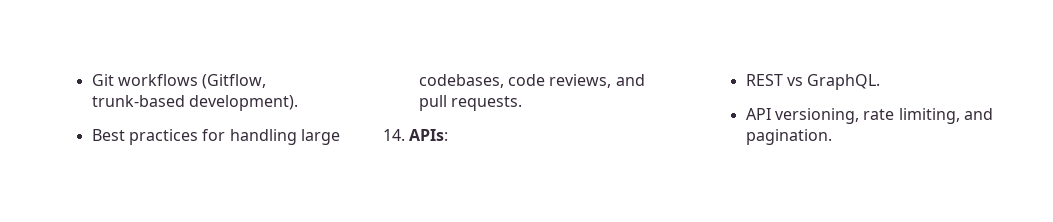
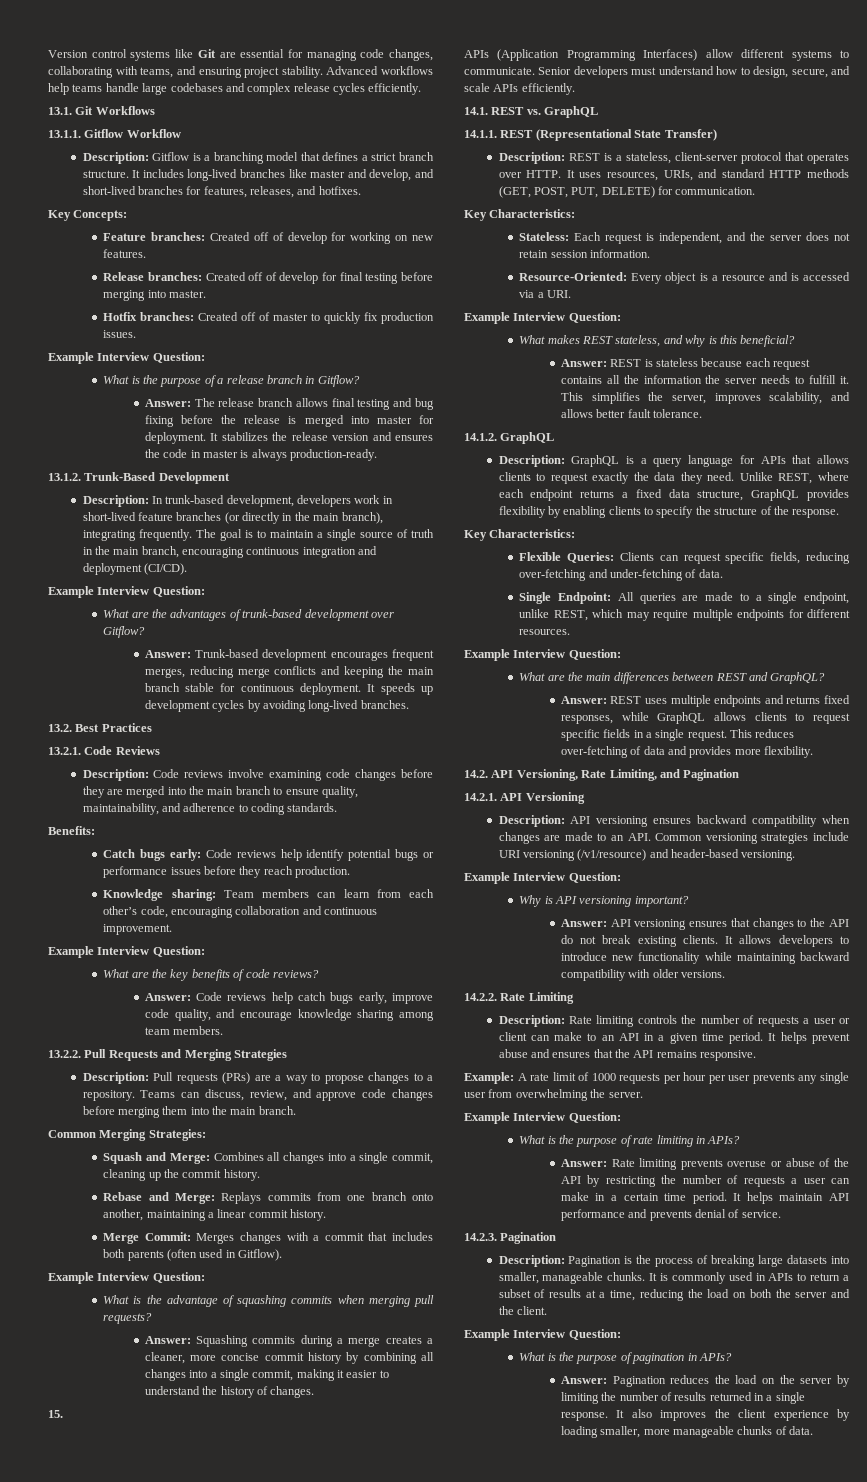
[91,74,267,89] [91,95,299,111] [91,129,340,145] [418,74,645,88] [418,95,523,111] [383,129,449,141] [745,74,881,90] [745,108,993,124] [745,129,832,145] Git workflows (Gitflow, trunk-based development). // Best practices for handling large codebases, code reviews, and pull requests. // 14. APIs: // REST vs GraphQL. // API versioning, rate limiting, and pagination. -> [48,49,433,61] [48,66,433,78] [48,83,422,95] [48,106,155,115] [48,129,181,138] [82,152,434,164] [82,169,434,181] [82,186,361,198] [48,210,128,221] [103,232,434,244] [103,249,147,258] [103,272,434,284] [103,290,207,301] [103,312,434,324] [103,330,137,338] [48,352,205,364] [103,375,360,387] [144,398,435,410] [144,415,435,427] [144,432,433,444] [144,449,378,461] [48,472,230,484] [82,495,393,507] [82,512,383,524] [82,529,434,541] [82,546,378,558] [82,563,187,575] [48,586,205,598] [103,609,394,621] [103,626,146,638] [144,649,435,661] [144,666,435,678] [144,683,434,695] [144,700,409,712] [48,723,152,732] [48,746,160,755] [82,769,433,781] [82,786,358,798] [82,803,338,815] [48,826,95,835] [103,849,435,861] [103,866,351,878] [103,889,434,901] [103,906,378,918] [103,924,173,935] [48,946,205,958] [103,969,319,981] [144,992,434,1004] [144,1009,434,1021] [144,1026,224,1035] [48,1049,287,1061] [82,1072,433,1084] [82,1089,433,1101] [82,1106,296,1118] [48,1129,206,1141] [103,1152,433,1164] [103,1169,260,1181] [103,1192,433,1204] [103,1209,327,1221] [103,1232,433,1244] [103,1249,283,1261] [48,1272,205,1284] [103,1295,435,1307] [103,1313,153,1324] [144,1335,434,1347] [144,1352,435,1364] [144,1369,389,1381] [144,1386,315,1398] [48,1410,63,1418] [464,49,849,61] [464,66,851,78] [464,83,575,95] [464,106,599,118] [464,129,717,141] [498,152,849,164] [498,169,849,181] [498,186,756,198] [464,209,576,221] [519,232,850,244] [519,249,651,258] [519,272,850,284] [519,290,572,298] [464,312,621,324] [519,335,796,347] [560,358,811,370] [560,375,849,384] [560,392,850,404] [560,409,702,418] [464,432,555,444] [498,455,849,467] [498,472,849,484] [498,489,849,501] [498,506,840,518] [464,529,576,541] [519,552,850,564] [519,569,723,581] [519,592,849,604] [519,609,850,621] [519,629,571,635] [464,649,621,661] [519,672,826,684] [560,695,850,707] [560,712,850,724] [560,729,795,741] [560,746,814,758] [464,769,740,781] [464,792,585,804] [498,815,850,827] [498,832,849,844] [498,849,796,861] [464,872,621,884] [519,895,689,907] [560,918,850,930] [560,935,850,947] [560,952,850,964] [560,969,725,981] [464,992,574,1004] [498,1015,850,1027] [498,1032,851,1044] [498,1049,757,1061] [464,1072,849,1084] [464,1089,643,1101] [464,1112,621,1124] [519,1135,741,1147] [560,1158,850,1170] [560,1175,850,1187] [560,1192,850,1204] [560,1209,781,1221] [464,1232,557,1244] [498,1255,849,1267] [498,1272,849,1284] [498,1289,850,1301] [498,1306,547,1315] [464,1329,621,1341] [519,1352,732,1364] [560,1375,851,1387] [560,1392,805,1404] [560,1409,850,1421] [560,1426,814,1438] Version control systems like Git are essential for managing code changes, collaborating with teams, and ensuring project stability. Advanced workflows help teams handle large codebases and complex release cycles efficiently. // 13.1. Git Workflows // 13.1.1. Gitflow Workflow // Description: Gitflow is a branching model that defines a strict branch structure. It includes long-lived branches like master and develop, and short-lived branches for features, releases, and hotfixes. // Key Concepts: // Feature branches: Created off of develop for working on new features. // Release branches: Created off of develop for final testing before merging into master. // Hotfix branches: Created off of master to quickly fix production issues. // Example Interview Question: // What is the purpose of a release branch in Gitflow? // Answer: The release branch allows final testing and bug fixing before the release is merged into master for deployment. It stabilizes the release version and ensures the code in master is always production-ready. // 13.1.2. Trunk-Based Development // Description: In trunk-based development, developers work in short-lived feature branches (or directly in the main branch), integrating frequently. The goal is to maintain a single source of truth in the main branch, encouraging continuous integration and deployment (CI/CD). // Example Interview Question: // What are the advantages of trunk-based development over Gitflow? // Answer: Trunk-based development encourages frequent merges, reducing merge conflicts and keeping the main branch stable for continuous deployment. It speeds up development cycles by avoiding long-lived branches. // 13.2. Best Practices // 13.2.1. Code Reviews // Description: Code reviews involve examining code changes before they are merged into the main branch to ensure quality, maintainability, and adherence to coding standards. // Benefits: // Catch bugs early: Code reviews help identify potential bugs or performance issues before they reach production. // Knowledge sharing: Team members can learn from each other’s code, encouraging collaboration and continuous improvement. // Example Interview Question: // What are the key benefits of code reviews? // Answer: Code reviews help catch bugs early, improve code quality, and encourage knowledge sharing among team members. // 13.2.2. Pull Requests and Merging Strategies // Description: Pull requests (PRs) are a way to propose changes to a repository. Teams can discuss, review, and approve code changes before merging them into the main branch. // Common Merging Strategies: // Squash and Merge: Combines all changes into a single commit, cleaning up the commit history. // Rebase and Merge: Replays commits from one branch onto another, maintaining a linear commit history. // Merge Commit: Merges changes with a commit that includes both parents (often used in Gitflow). // Example Interview Question: // What is the advantage of squashing commits when merging pull requests? // Answer: Squashing commits during a merge creates a cleaner, more concise commit history by combining all changes into a single commit, making it easier to understand the history of changes. // 15. // APIs (Application Programming Interfaces) allow different systems to communicate. Senior developers must understand how to design, secure, and scale APIs efficiently. // 14.1. REST vs. GraphQL // 14.1.1. REST (Representational State Transfer) // Description: REST is a stateless, client-server protocol that operates over HTTP. It uses resources, URIs, and standard HTTP methods (GET, POST, PUT, DELETE) for communication. // Key Characteristics: // Stateless: Each request is independent, and the server does not retain session information. // Resource-Oriented: Every object is a resource and is accessed via a URI. // Example Interview Question: // What makes REST stateless, and why is this beneficial? // Answer: REST is stateless because each request contains all the information the server needs to fulfill it. This simplifies the server, improves scalability, and allows better fault tolerance. // 14.1.2. GraphQL // Description: GraphQL is a query language for APIs that allows clients to request exactly the data they need. Unlike REST, where each endpoint returns a fixed data structure, GraphQL provides flexibility by enabling clients to specify the structure of the response. // Key Characteristics: // Flexible Queries: Clients can request specific fields, reducing over-fetching and under-fetching of data. // Single Endpoint: All queries are made to a single endpoint, unlike REST, which may require multiple endpoints for different resources. // Example Interview Question: // What are the main differences between REST and GraphQL? // Answer: REST uses multiple endpoints and returns fixed responses, while GraphQL allows clients to request specific fields in a single request. This reduces over-fetching of data and provides more flexibility. // 14.2. API Versioning, Rate Limiting, and Pagination // 14.2.1. API Versioning // Description: API versioning ensures backward compatibility when changes are made to an API. Common versioning strategies include URI versioning (/v1/resource) and header-based versioning. // Example Interview Question: // Why is API versioning important? // Answer: API versioning ensures that changes to the API do not break existing clients. It allows developers to introduce new functionality while maintaining backward compatibility with older versions. // 14.2.2. Rate Limiting // Description: Rate limiting controls the number of requests a user or client can make to an API in a given time period. It helps prevent abuse and ensures that the API remains responsive. // Example: A rate limit of 1000 requests per hour per user prevents any single user from overwhelming the server. // Example Interview Question: // What is the purpose of rate limiting in APIs? // Answer: Rate limiting prevents overuse or abuse of the API by restricting the number of requests a user can make in a certain time period. It helps maintain API performance and prevents denial of service. // 14.2.3. Pagination // Description: Pagination is the process of breaking large datasets into smaller, manageable chunks. It is commonly used in APIs to return a subset of results at a time, reducing the load on both the server and the client. // Example Interview Question: // What is the purpose of pagination in APIs? // Answer: Pagination reduces the load on the server by limiting the number of results returned in a single response. It also improves the client experience by loading smaller, more manageable chunks of data.

